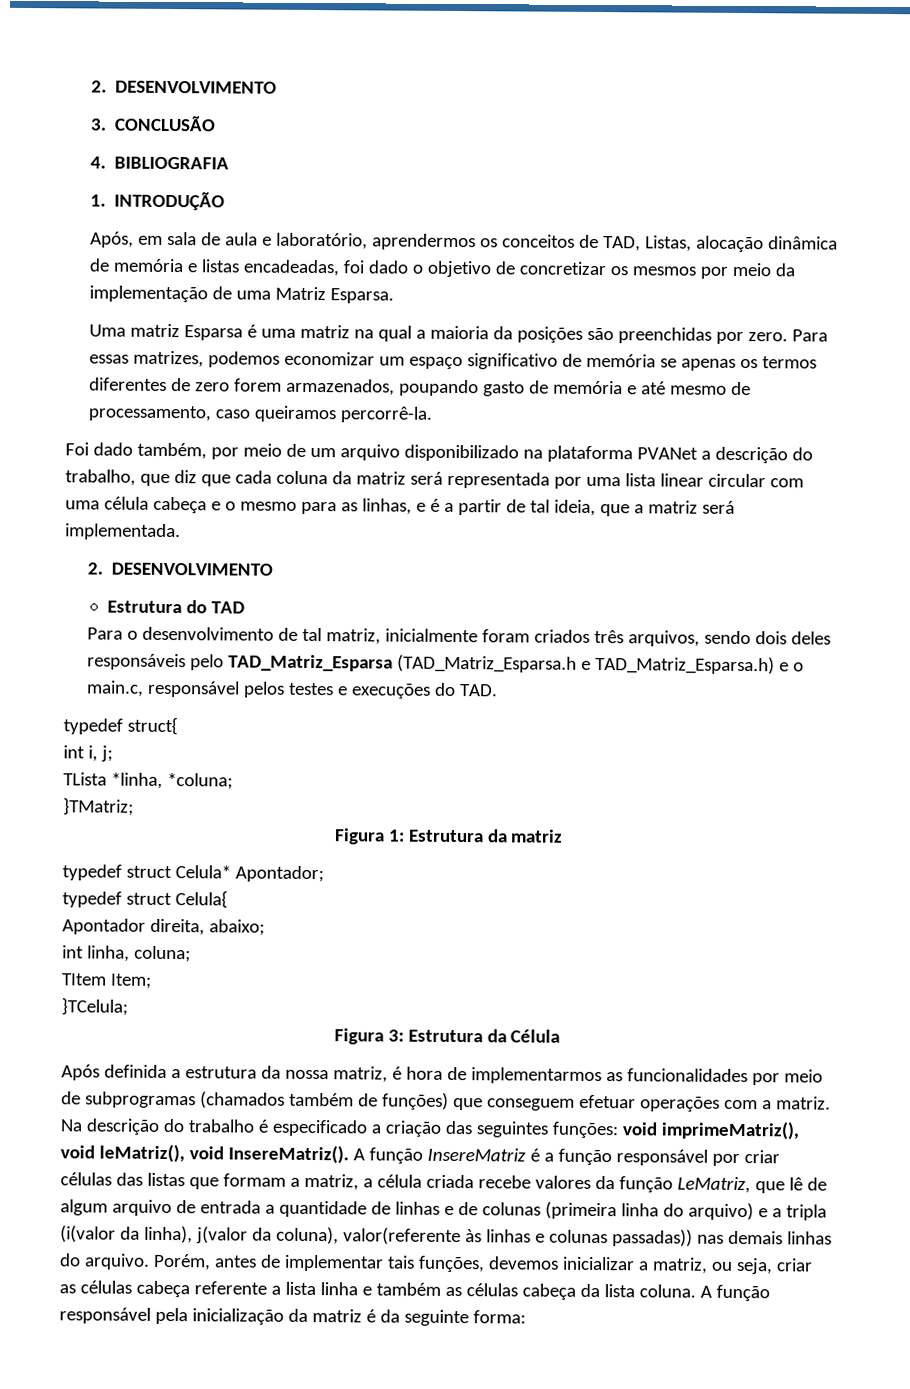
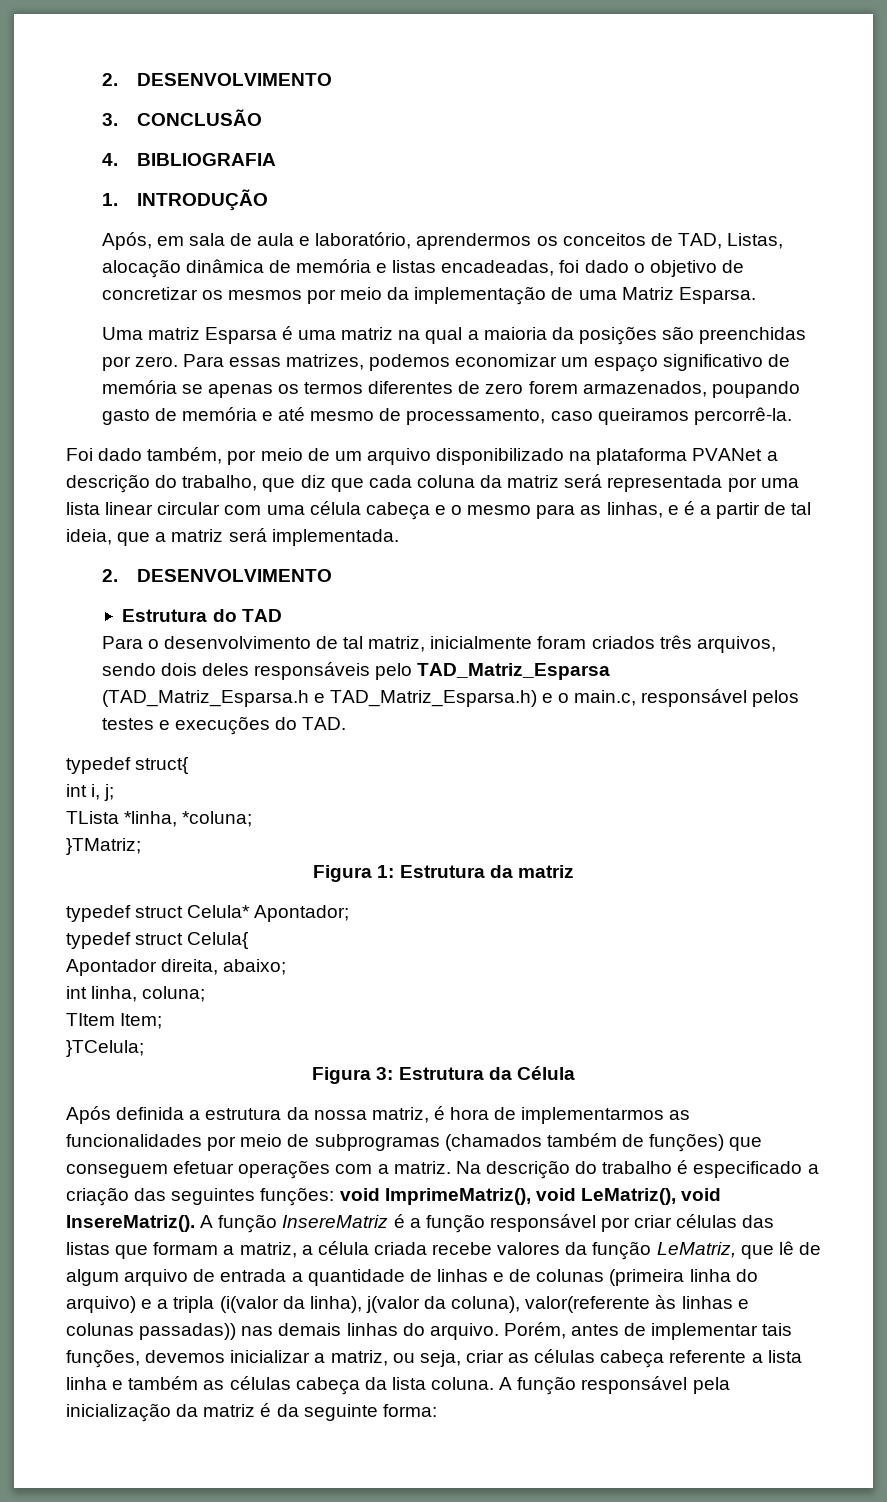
[660,1120,800,1140] [60,1143,185,1163] imprimeMatriz(), void leMatriz(), -> [384,1188,676,1205] ImprimeMatriz(), void LeMatriz(),

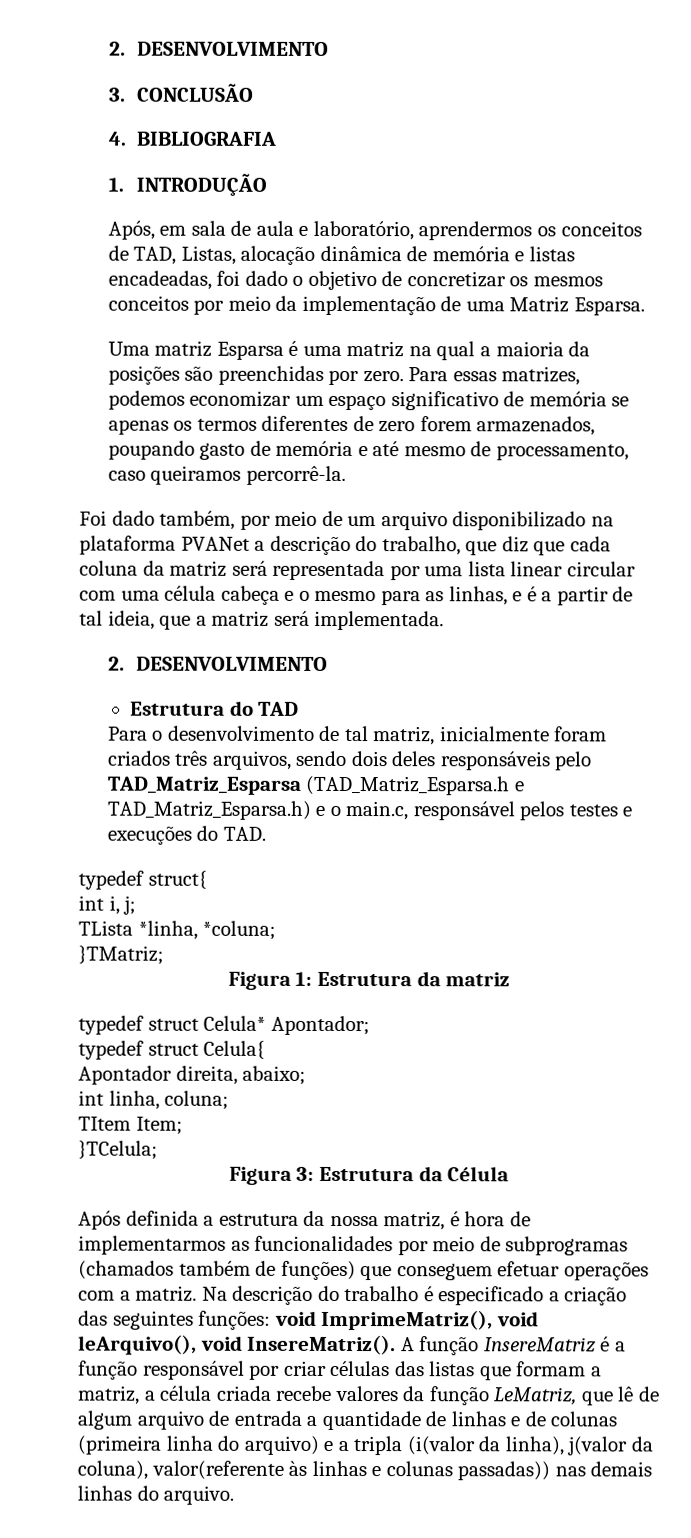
(302, 295) none -> [107,295,189,311] conceitos
[580,1188,676,1205] LeMatriz(), -> [78,1334,197,1355] leArquivo(),
[503,1322,793,1340] [66,1349,802,1368] [66,1376,730,1395] [66,1403,437,1422] Porém, antes de implementar tais funções, devemos inicializar a matriz, ou seja, criar as células cabeça referente a lista linha e também as células cabeça da lista coluna. A função responsável pela inicialização da matriz é da seguinte forma: -> (235, 1495) none

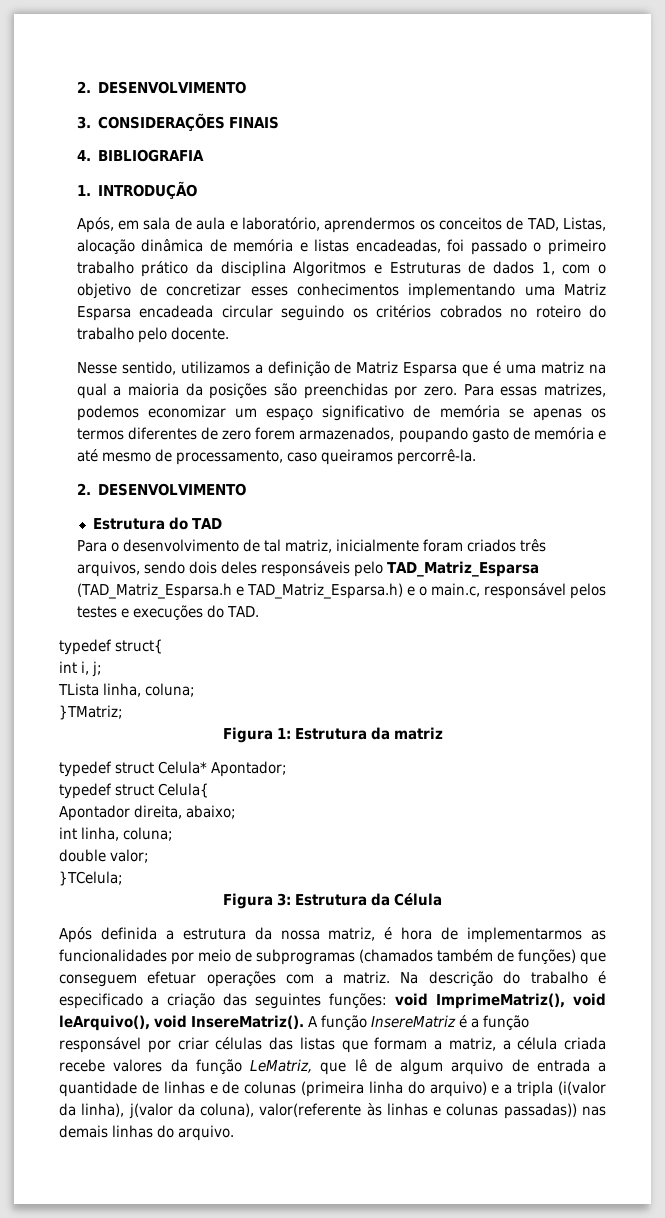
[137,83,255,102] CONCLUSÃO -> [98,113,280,131] CONSIDERAÇÕES FINAIS
[244,270,603,291] [107,295,645,316] [107,340,284,360] dado o objetivo de concretizar os mesmos conceitos por meio da implementação de uma Matriz Esparsa. // Uma matriz Esparsa -> [470,239,606,255] [76,261,606,277] [76,283,606,299] [76,305,607,321] [76,327,229,343] [76,361,489,377] passado o primeiro trabalho prático da disciplina Algoritmos e Estruturas de dados 1, com o objetivo de concretizar esses conhecimentos implementando uma Matriz Esparsa encadeada circular seguindo os critérios cobrados no roteiro do trabalho pelo docente. // Nesse sentido, utilizamos a definição de Matriz Esparsa que
[79,510,614,531] [79,535,611,556] [79,560,636,581] [79,585,634,606] [79,610,445,631] // Foi dado também, por meio de um arquivo disponibilizado na plataforma PVANet a descrição do trabalho, que diz que cada coluna da matriz será representada por uma lista linear circular com uma célula cabeça e o mesmo para as linhas, e é a partir de tal ideia, que a matriz será implementada. -> (476, 457) none
[137,920,277,940] *linha, *coluna; -> [103,683,195,697] linha, coluna;
[78,1116,183,1135] TItem Item; -> [59,849,149,863] double valor;

